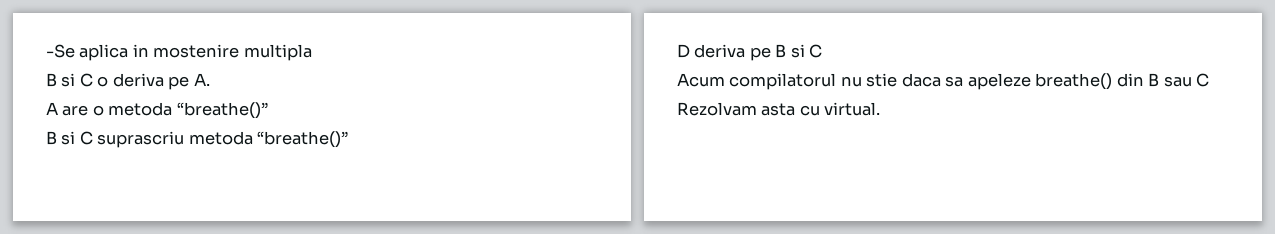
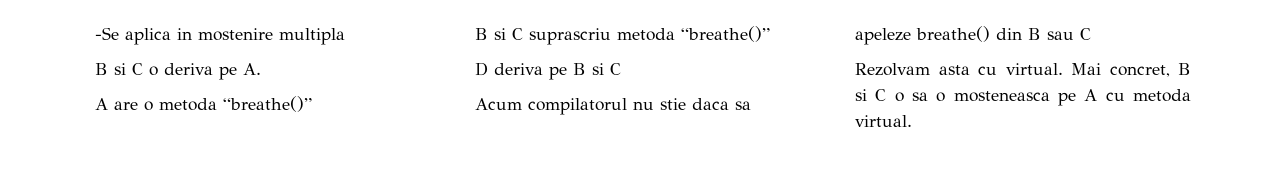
(881, 109) none -> [1071,63,1191,77] [855,89,1191,106] [855,115,912,127] Mai concret, B si C o sa o mosteneasca pe A cu metoda virtual.

